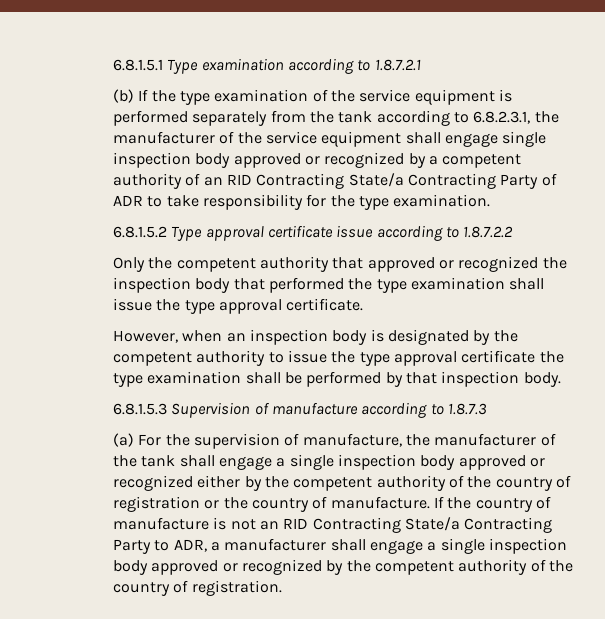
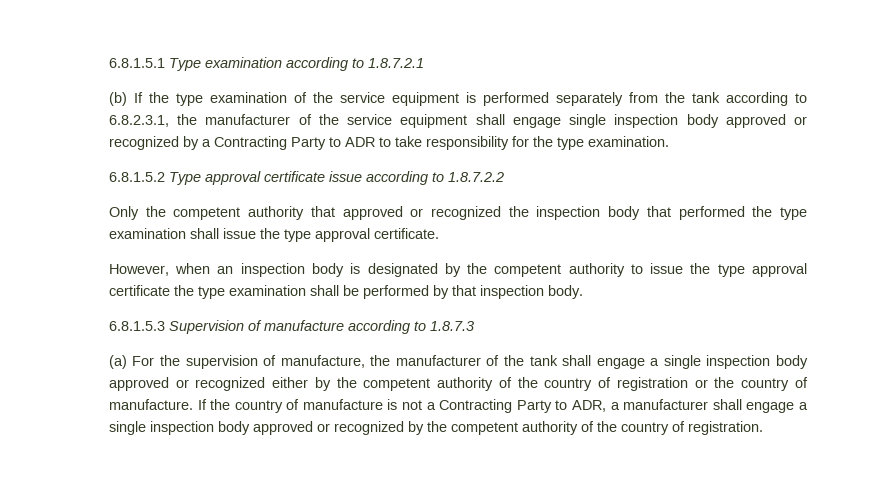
[442,154,522,168] [113,173,557,189] competent authority of an RID Contracting State/a Contracting Party of -> [213,136,341,150] Contracting Party to
[260,517,460,533] an RID Contracting State/a -> [426,402,436,410] a

